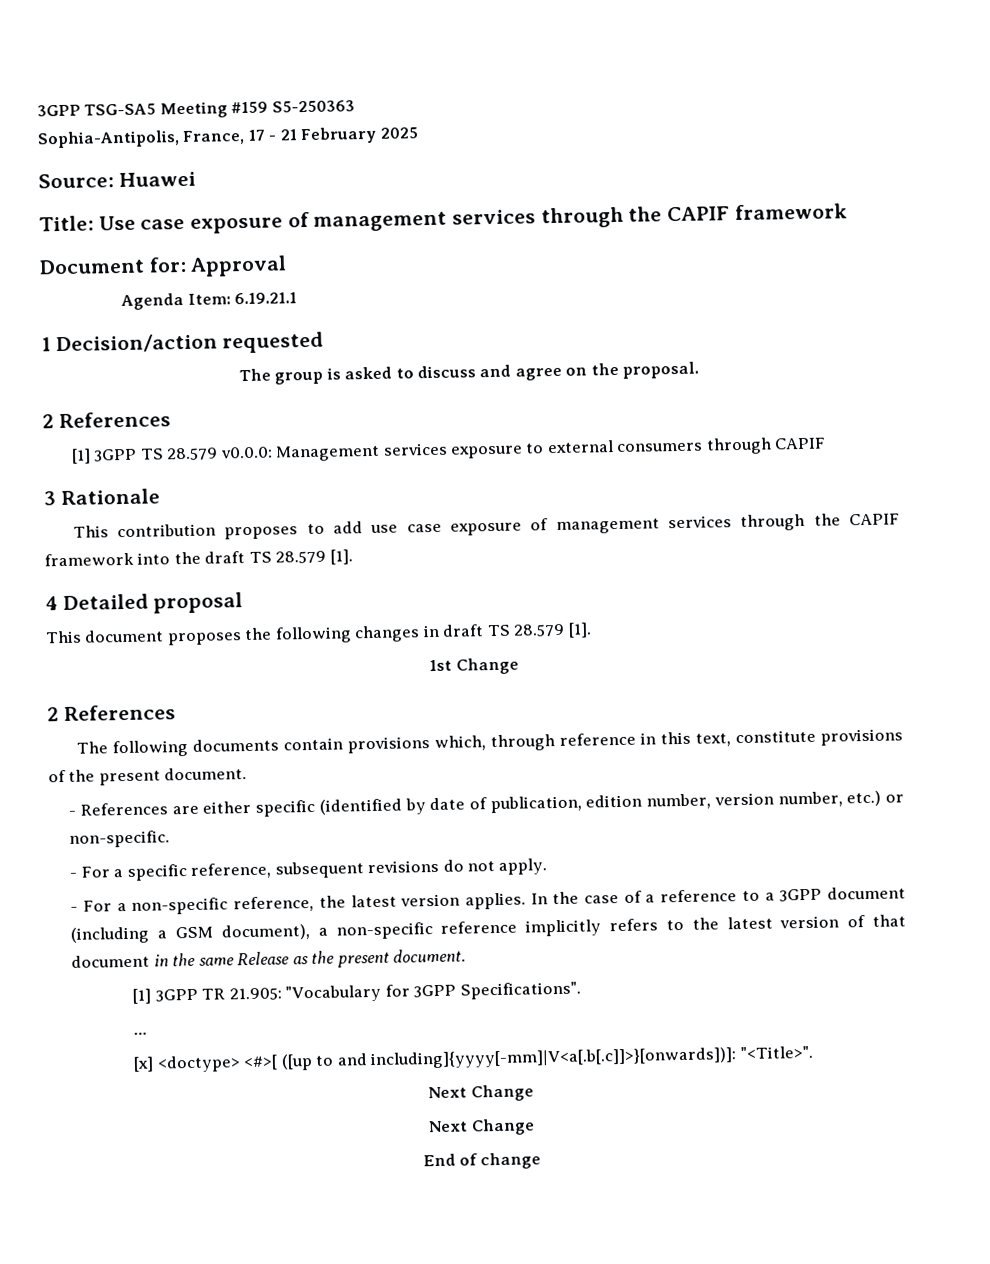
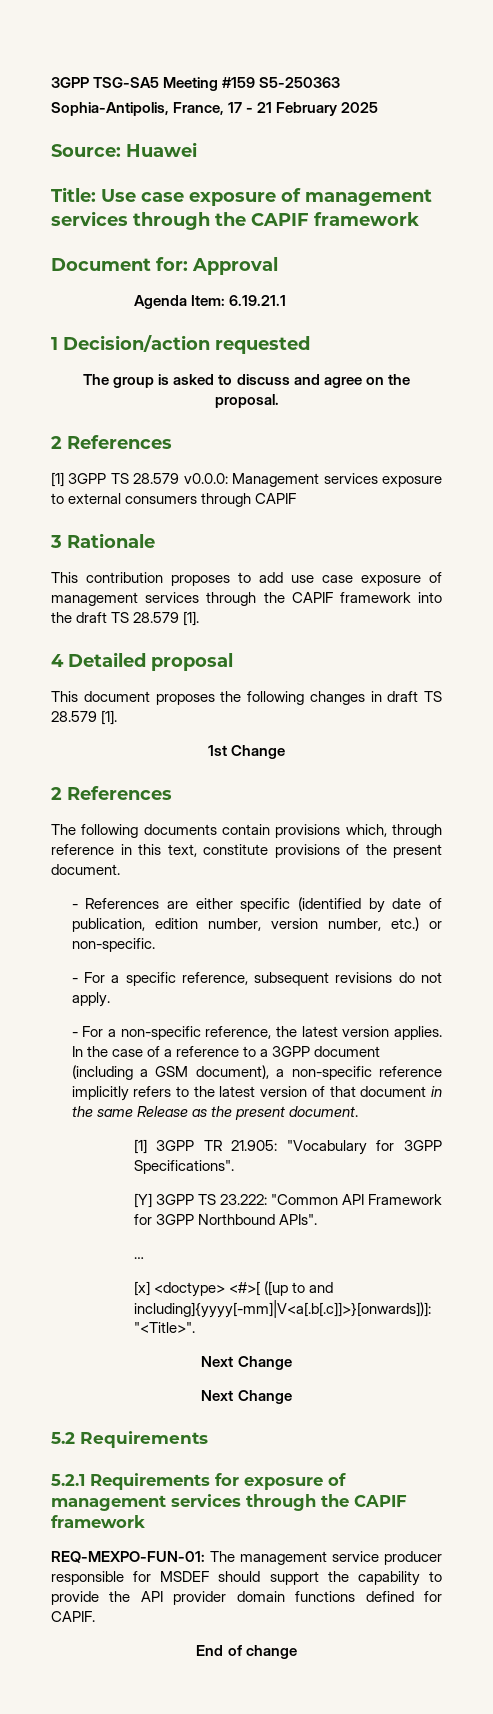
(581, 990) none -> [133,1193,442,1208] [133,1214,317,1225] // [Y] 3GPP TS 23.222: "Common API Framework for 3GPP Northbound APIs".
(535, 1127) none -> [51,1431,208,1448] [51,1473,346,1490] [51,1494,407,1511] [51,1515,145,1528] [51,1551,442,1565] [51,1571,443,1586] [51,1591,443,1605] [51,1611,95,1622] // 5.2 Requirements // 5.2.1 Requirements for exposure of management services through the CAPIF framework // REQ-MEXPO-FUN-01: The management service producer responsible for MSDEF should support the capability to provide the API provider domain functions defined for CAPIF.

